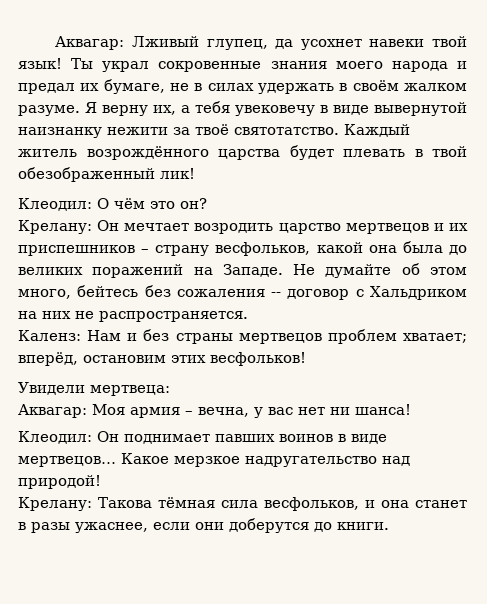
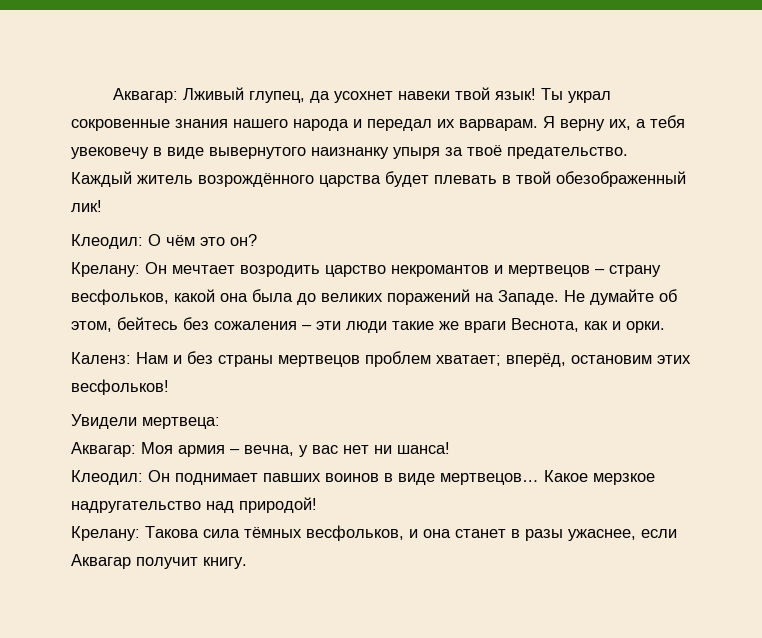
[335,61,383,69] моего -> [233,119,288,128] нашего
[18,79,467,94] [18,105,80,116] предал их бумаге, не в силах удержать в своём жалком разуме. -> [367,119,538,131] передал их варварам.
[374,102,467,116] [18,127,168,138] вывернутой наизнанку нежити -> [209,147,440,159] вывернутого наизнанку упыря
[234,127,339,135] святотатство. -> [507,147,628,159] предательство.
[345,223,469,234] [18,245,135,256] мертвецов и их приспешников -> [391,265,590,277] некромантов и мертвецов
[429,267,467,275] [18,289,71,299] этом много, -> [71,321,112,332] этом,
[271,286,467,300] [18,311,248,322] -- договор с Хальдриком на них не распространяется. -> [302,318,665,333] – эти люди такие же враги Веснота, как и орки.
[158,497,258,508] тёмная сила -> [203,527,302,538] сила тёмных
[195,518,389,533] они доберутся до книги. -> [71,554,247,569] Аквагар получит книгу.

